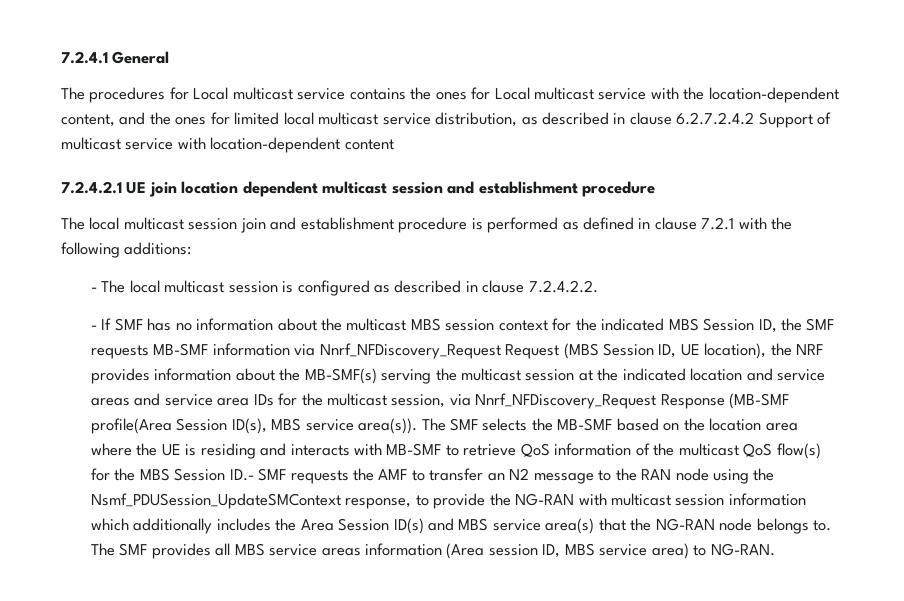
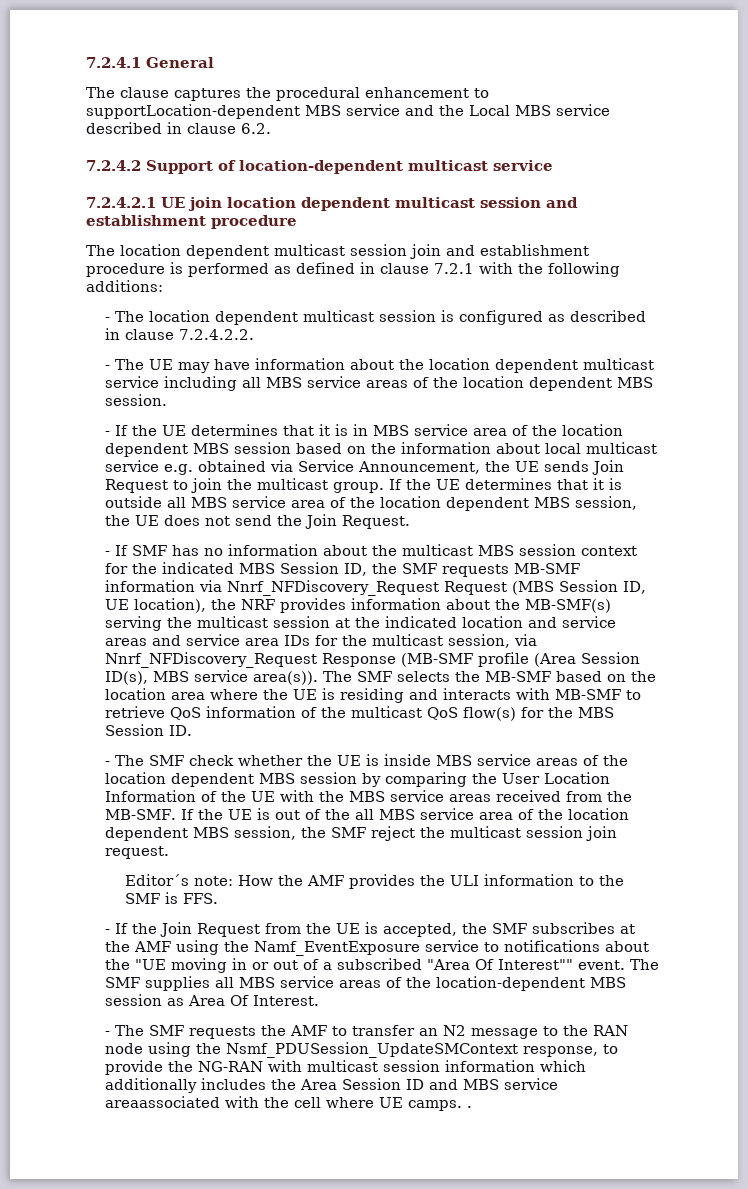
[89,87,839,103] [61,112,755,127] procedures for Local multicast service contains the ones for Local multicast service with the location-dependent content, and the ones for limited local multicast service distribution, as described in clause 6.2.7.2.4.2 -> [120,87,489,101] [86,104,610,119] [86,122,271,134] [86,160,141,171] clause captures the procedural enhancement to supportLocation-dependent MBS service and the Local MBS service described in clause 6.2. // 7.2.4.2
[61,137,394,153] multicast service with location-dependent content -> [239,160,553,174] location-dependent multicast service
[89,217,120,230] local -> [120,244,269,259] location dependent
[129,280,160,293] local -> [149,310,299,325] location dependent
(598, 286) none -> [105,358,655,373] [105,376,654,391] [105,394,168,406] [105,424,624,436] [105,442,658,457] [105,460,625,475] [105,478,623,493] [105,496,638,511] [105,514,411,529] // - The UE may have information about the location dependent multicast service including all MBS service areas of the location dependent MBS session. // - If the UE determines that it is in MBS service area of the location dependent MBS session based on the information about local multicast service e.g. obtained via Service Announcement, the UE sends Join Request to join the multicast group. If the UE determines that it is outside all MBS service area of the location dependent MBS session, the UE does not send the Join Request.
[90,418,172,434] profile(Area -> [478,652,577,667] profile (Area
[229,469,254,481] ID.- -> [169,725,193,736] [105,754,629,766] [105,772,611,787] [105,790,633,802] [105,808,630,820] [105,826,618,841] [105,846,170,859] [124,874,624,889] [124,892,218,904] [105,922,636,937] [105,940,650,956] [105,958,660,973] [105,976,627,991] [105,994,320,1006] [105,1025,145,1036] ID. // - The SMF check whether the UE is inside MBS service areas of the location dependent MBS session by comparing the User Location Information of the UE with the MBS service areas received from the MB-SMF. If the UE is out of the all MBS service area of the location dependent MBS session, the SMF reject the multicast session join request. // Editor´s note: How the AMF provides the ULI information to the SMF is FFS. // - If the Join Request from the UE is accepted, the SMF subscribes at the AMF using the Namf_EventExposure service to notifications about the "UE moving in or out of a subscribed "Area Of Interest"" event. The SMF supplies all MBS service areas of the location-dependent MBS session as Area Of Interest. // - The
[393,518,424,534] ID(s) -> [406,1079,425,1090] ID
[545,518,832,534] [90,543,775,559] area(s) that the NG-RAN node belongs to. The SMF provides all MBS service areas information (Area session ID, MBS service area) to NG-RAN. -> [105,1096,473,1111] areaassociated with the cell where UE camps. .

